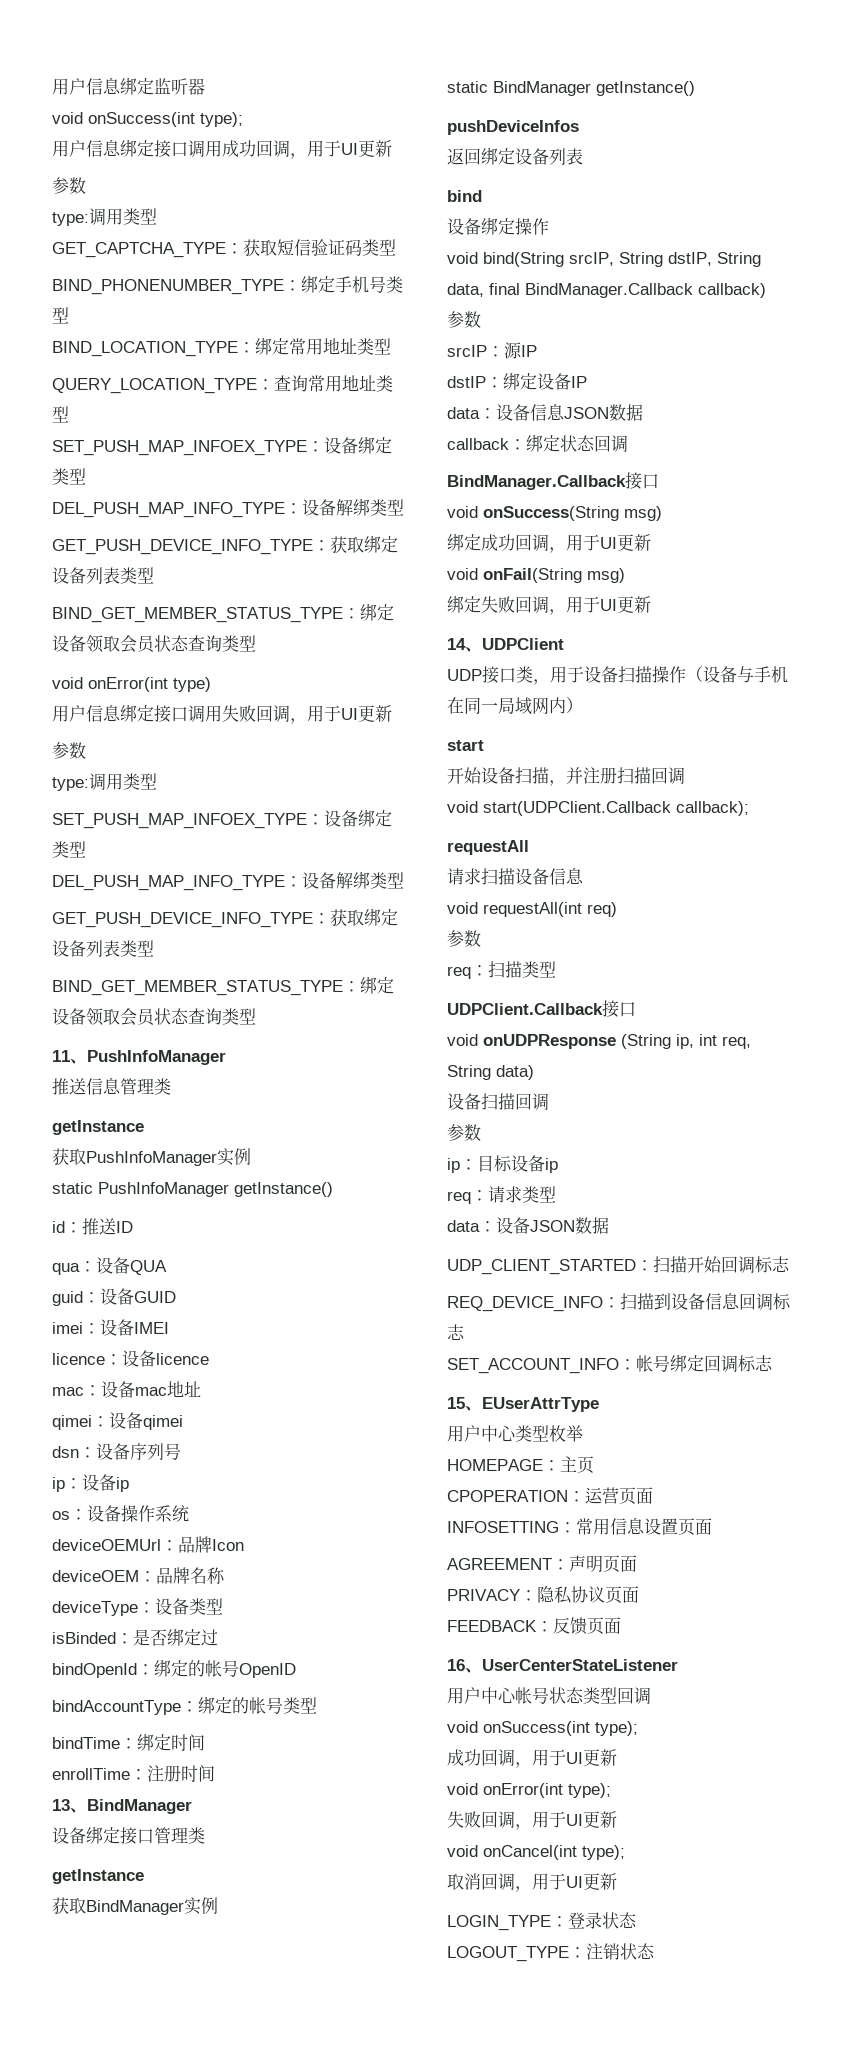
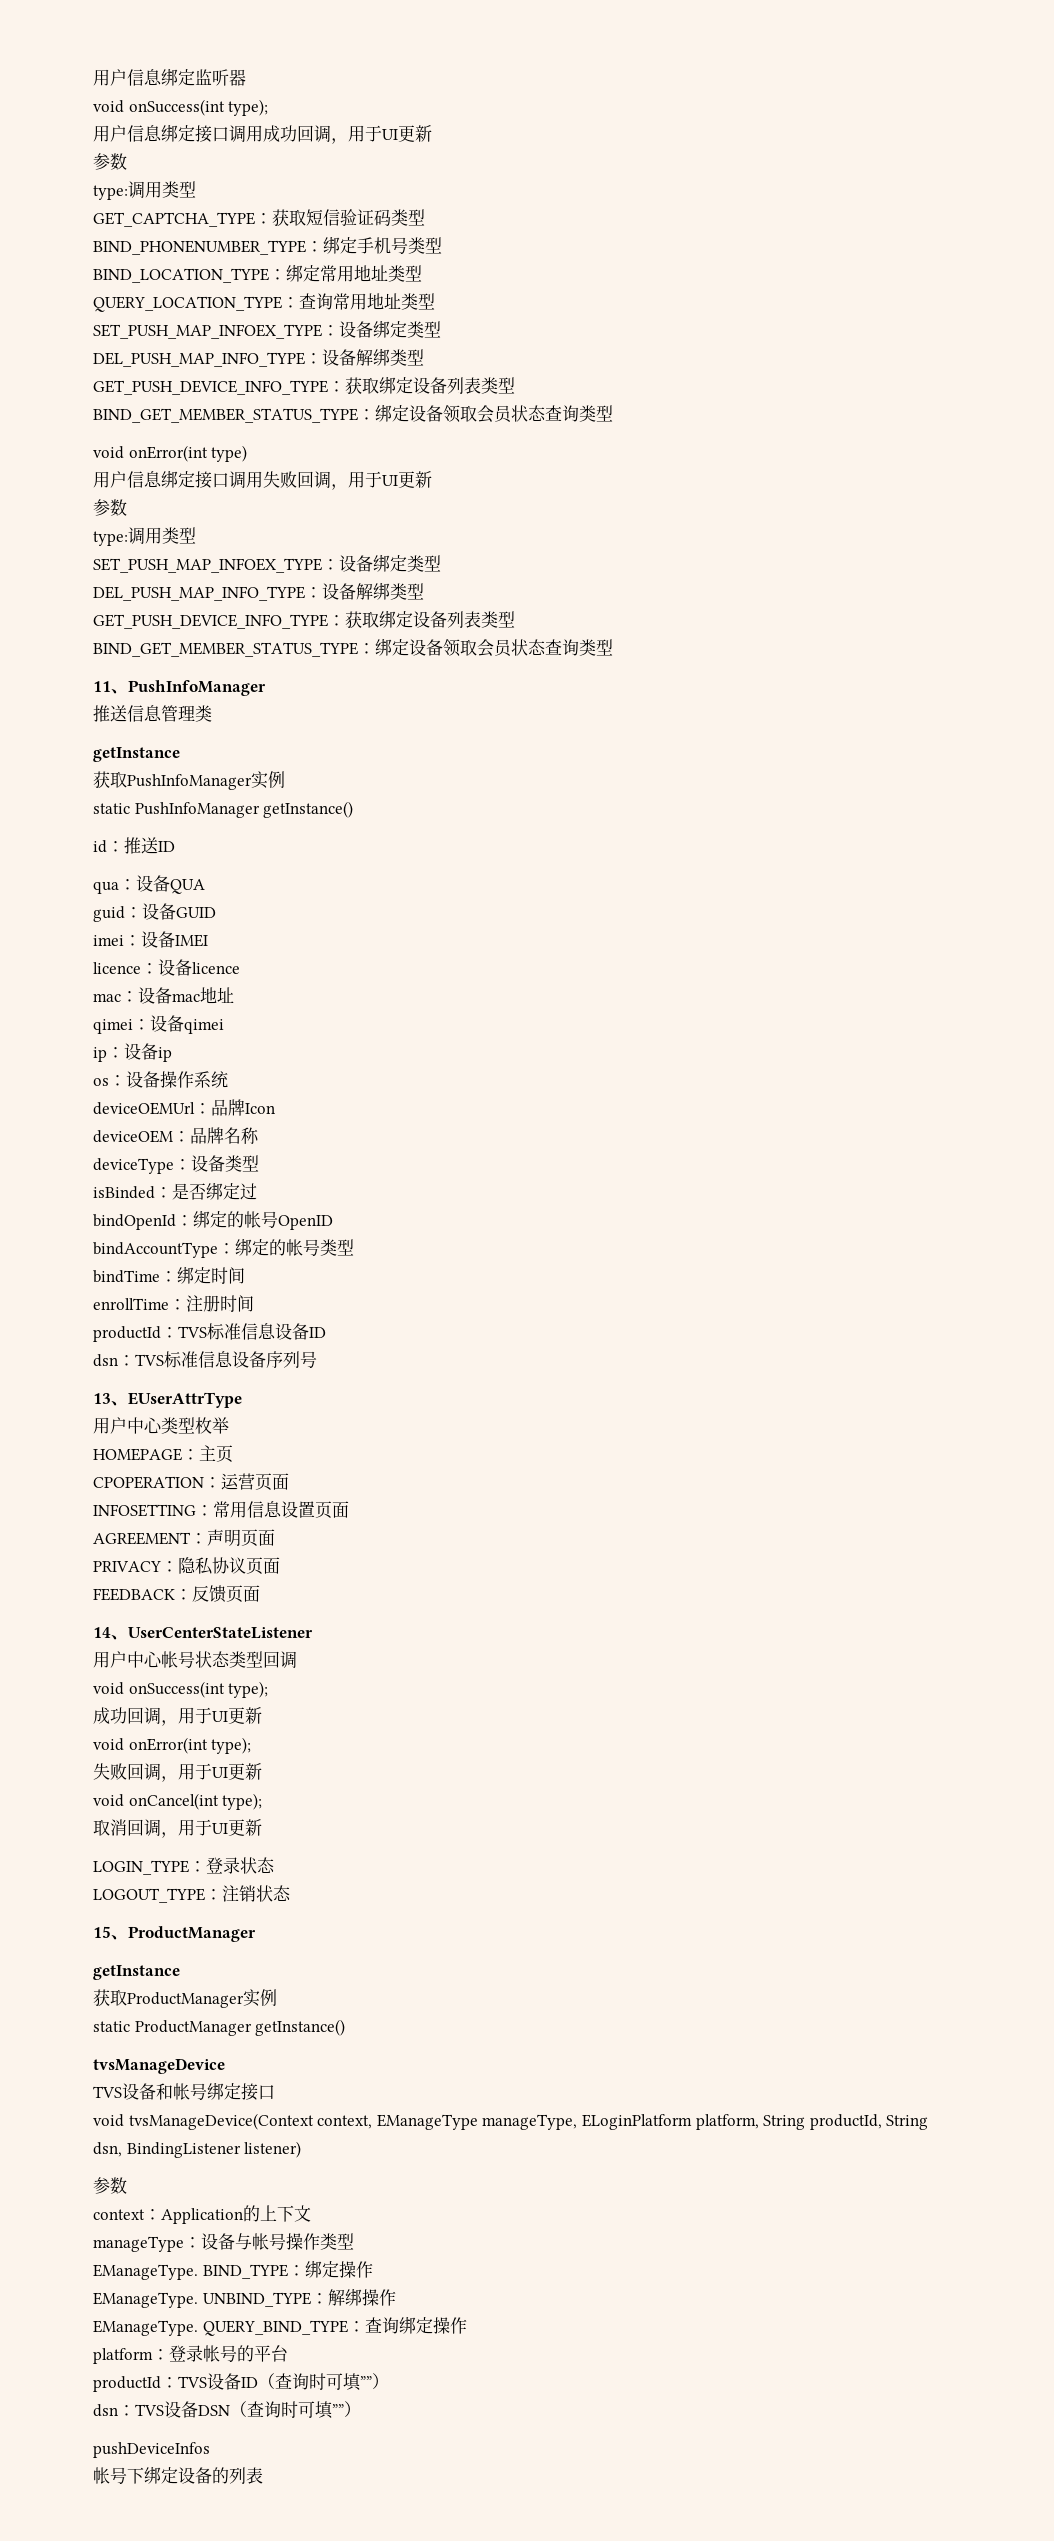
[52,1443,181,1460] // dsn：设备序列号 -> (224, 1026) none
[52,1799,192,1814] [52,1826,205,1845] [52,1869,144,1884] [52,1897,218,1915] [447,81,695,96] [447,120,579,135] [447,147,583,165] [447,190,482,202] [447,217,549,235] [447,252,761,267] [447,283,766,298] [447,311,481,328] [447,342,537,359] [447,372,587,390] [447,404,643,421] [447,434,628,453] [447,472,659,490] [447,506,662,521] [447,533,651,553] [447,568,625,583] [447,595,651,615] [447,638,564,652] [447,666,788,685] [447,697,583,715] [447,740,484,751] [447,767,685,786] [447,801,749,816] [447,840,529,855] [447,868,584,885] [447,902,617,917] [447,930,481,947] [447,961,556,979] [447,1000,636,1018] [447,1034,751,1049] [447,1065,534,1080] [447,1093,549,1111] [447,1124,481,1141] [447,1155,558,1173] [447,1186,556,1204] [447,1217,609,1234] [447,1256,790,1275] [447,1293,791,1312] [447,1324,465,1341] [447,1354,773,1374] [447,1397,465,1409] 13、BindManager // 设备绑定接口管理类 // getInstance // 获取BindManager实例 // static BindManager getInstance() // pushDeviceInfos // 返回绑定设备列表 // bind // 设备绑定操作 // void bind(String srcIP, String dstIP, String data, final BindManager.Callback callback) // 参数 // srcIP：源IP // dstIP：绑定设备IP // data：设备信息JSON数据 // callback：绑定状态回调 // BindManager.Callback接口 // void onSuccess(String msg) // 绑定成功回调，用于UI更新 // void onFail(String msg) // 绑定失败回调，用于UI更新 // 14、UDPClient // UDP接口类，用于设备扫描操作（设备与手机在同一局域网内） // start // 开始设备扫描，并注册扫描回调 // void start(UDPClient.Callback callback); // requestAll // 请求扫描设备信息 // void requestAll(int req) // 参数 // req：扫描类型 // UDPClient.Callback接口 // void onUDPResponse (String ip, int req, String data) // 设备扫描回调 // 参数 // ip：目标设备ip // req：请求类型 // data：设备JSON数据 // UDP_CLIENT_STARTED：扫描开始回调标志 // REQ_DEVICE_INFO：扫描到设备信息回调标志 // SET_ACCOUNT_INFO：帐号绑定回调标志 // 15 -> [93,1323,326,1342] [93,1351,317,1368] [93,1393,111,1404] productId：TVS标准信息设备ID // dsn：TVS标准信息设备序列号 // 13
[447,1659,465,1671] 16 -> [93,1627,111,1638] 14
(655, 1951) none -> [93,1926,256,1942] [93,1965,180,1980] [93,1989,277,2008] [93,2019,346,2036] [93,2058,225,2074] [93,2082,275,2101] [93,2113,929,2130] [93,2141,302,2158] [93,2177,127,2194] [93,2205,311,2224] [93,2233,354,2252] [93,2260,373,2280] [93,2288,396,2308] [93,2316,467,2336] [93,2345,288,2364] [93,2373,389,2392] [93,2401,361,2419] [93,2442,210,2458] [93,2466,263,2484] // 15、ProductManager // getInstance // 获取ProductManager实例 // static ProductManager getInstance() // tvsManageDevice // TVS设备和帐号绑定接口 // void tvsManageDevice(Context context, EManageType manageType, ELoginPlatform platform, String productId, String dsn, BindingListener listener) // 参数 // context：Application的上下文 // manageType：设备与帐号操作类型 // EManageType. BIND_TYPE：绑定操作 // EManageType. UNBIND_TYPE：解绑操作 // EManageType. QUERY_BIND_TYPE：查询绑定操作 // platform：登录帐号的平台 // productId：TVS设备ID（查询时可填””） // dsn：TVS设备DSN（查询时可填””） // pushDeviceInfos // 帐号下绑定设备的列表

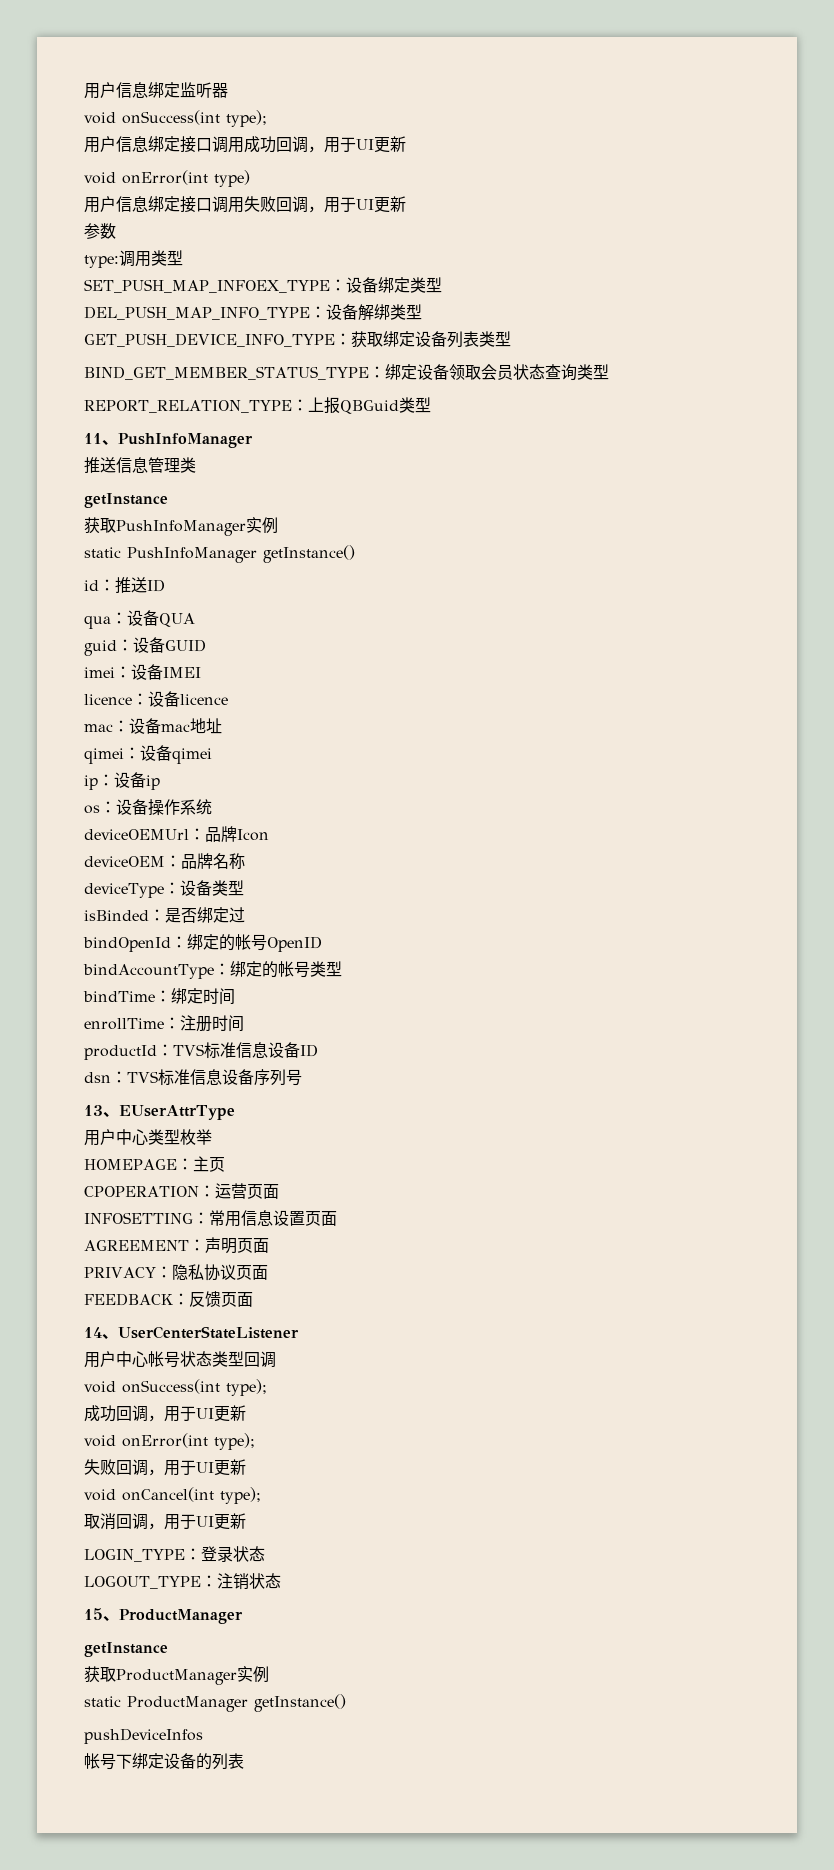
[93,153,127,170] [93,181,196,200] [93,209,425,227] [93,236,442,255] [93,264,422,283] [93,293,435,312] [93,320,441,339] [93,348,424,367] [93,376,515,395] [93,404,613,423] // 参数 // type:调用类型 // GET_CAPTCHA_TYPE：获取短信验证码类型 // BIND_PHONENUMBER_TYPE：绑定手机号类型 // BIND_LOCATION_TYPE：绑定常用地址类型 // QUERY_LOCATION_TYPE：查询常用地址类型 // SET_PUSH_MAP_INFOEX_TYPE：设备绑定类型 // DEL_PUSH_MAP_INFO_TYPE：设备解绑类型 // GET_PUSH_DEVICE_INFO_TYPE：获取绑定设备列表类型 // BIND_GET_MEMBER_STATUS_TYPE：绑定设备领取会员状态查询类型 -> (406, 144) none
(613, 647) none -> [84,397,431,414] // REPORT_RELATION_TYPE：上报QBGuid类型
[93,2058,225,2074] [93,2082,275,2101] [93,2113,929,2130] [93,2141,302,2158] [93,2177,127,2194] [93,2205,311,2224] [93,2233,354,2252] [93,2260,373,2280] [93,2288,396,2308] [93,2316,467,2336] [93,2345,288,2364] [93,2373,389,2392] [93,2401,361,2419] // tvsManageDevice // TVS设备和帐号绑定接口 // void tvsManageDevice(Context context, EManageType manageType, ELoginPlatform platform, String productId, String dsn, BindingListener listener) // 参数 // context：Application的上下文 // manageType：设备与帐号操作类型 // EManageType. BIND_TYPE：绑定操作 // EManageType. UNBIND_TYPE：解绑操作 // EManageType. QUERY_BIND_TYPE：查询绑定操作 // platform：登录帐号的平台 // productId：TVS设备ID（查询时可填””） // dsn：TVS设备DSN（查询时可填””） -> (346, 1703) none

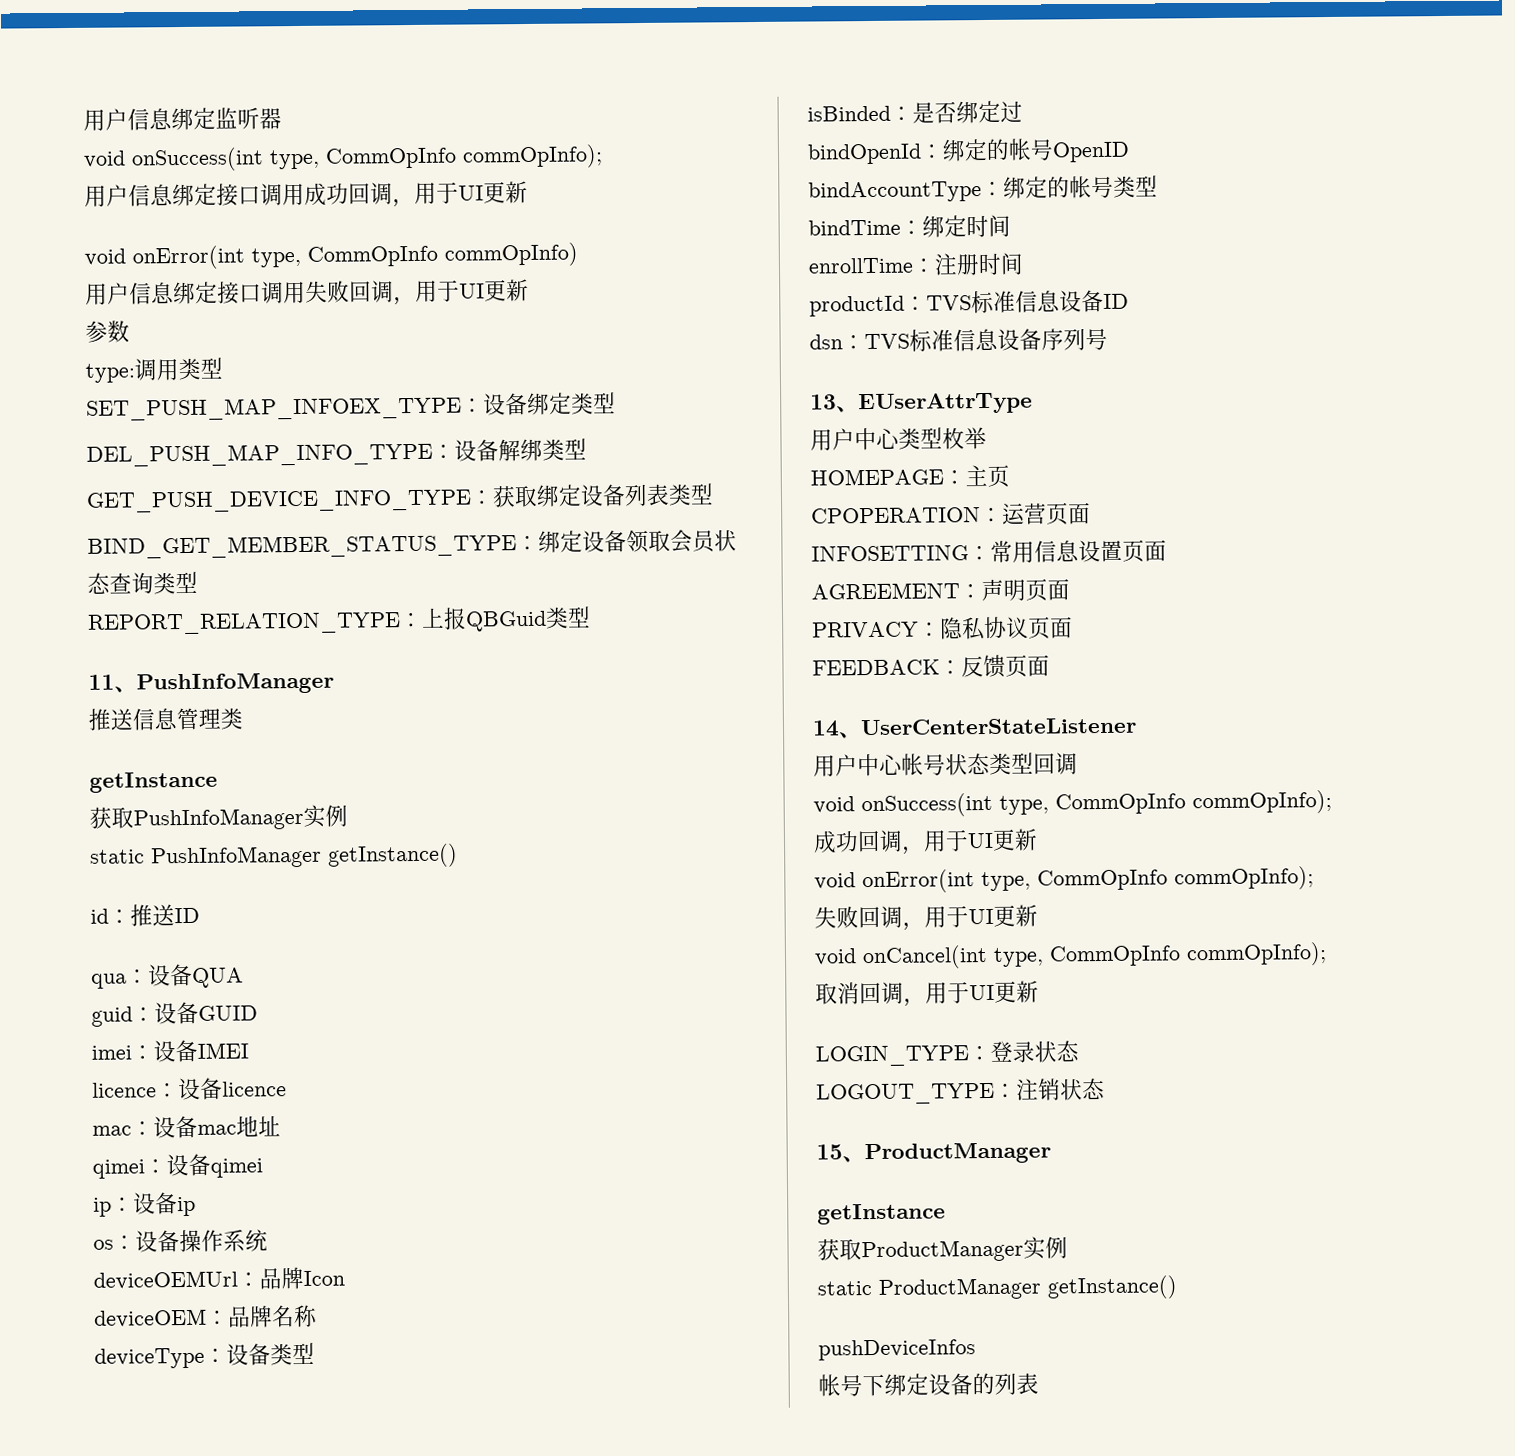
[226,110,267,127] type); -> [269,144,603,170] type, CommOpInfo commOpInfo);
[214,170,250,187] type) -> [251,242,578,268] type, CommOpInfo commOpInfo)
[226,1379,267,1396] [84,1405,246,1422] [84,1433,255,1450] type); // 成功回调，用于UI更新 // void onError(int type); -> [999,789,1332,815] [813,828,1038,855] [814,866,1314,894] type, CommOpInfo commOpInfo); // 成功回调，用于UI更新 // void onError(int type, CommOpInfo commOpInfo);
[220,1487,261,1504] type); -> [993,942,1327,967] type, CommOpInfo commOpInfo);

